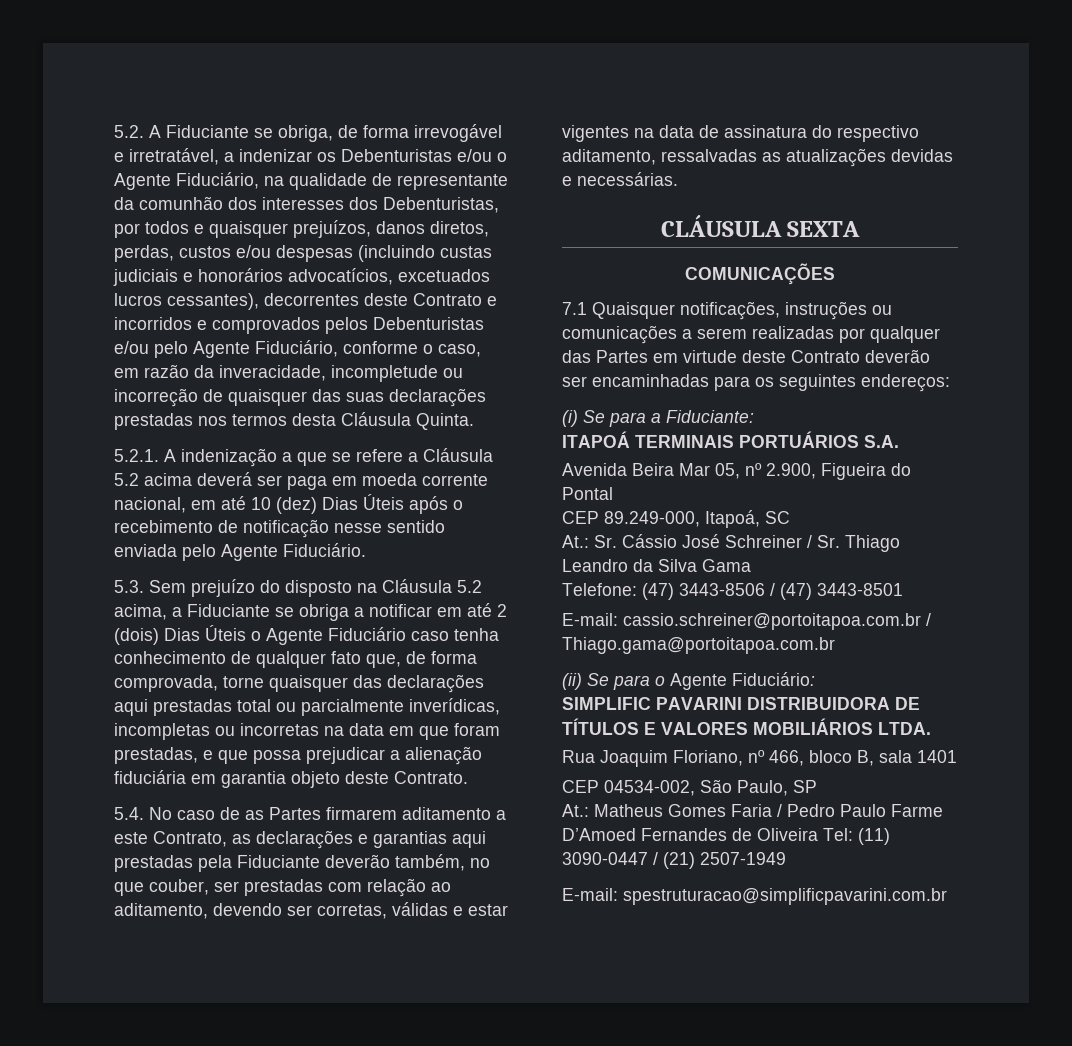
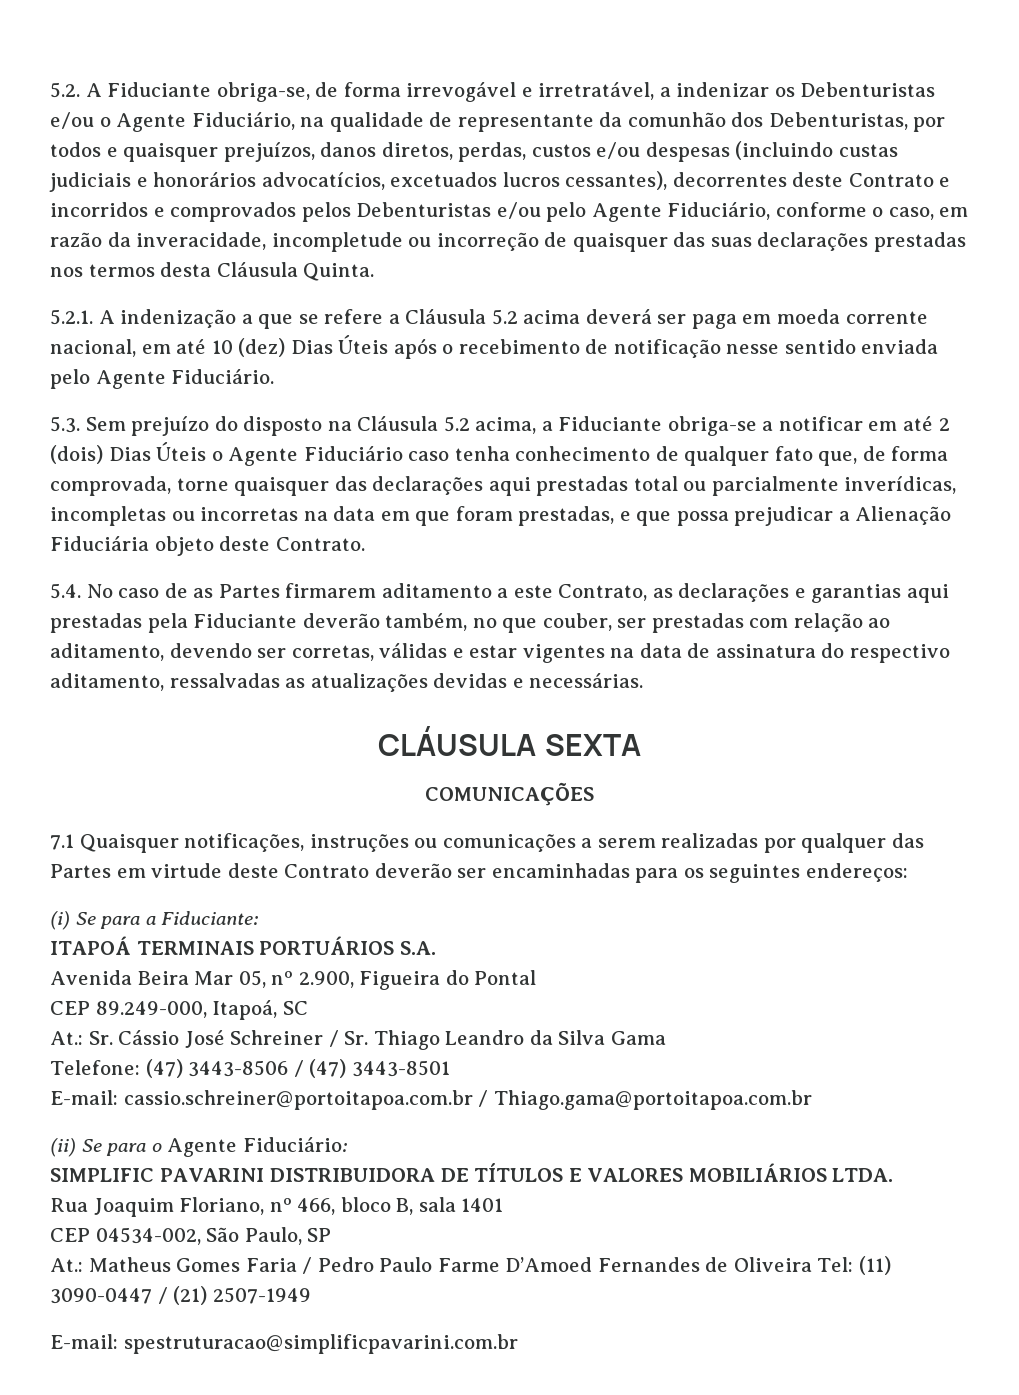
[254,125,333,142] se obriga, -> [216,82,310,102] obriga-se,
[262,197,378,210] interesses dos -> (764, 119) none
[275,604,349,621] se obriga -> [667,416,757,436] obriga-se
[405,746,482,765] [114,770,286,788] alienação fiduciária em garantia -> [855,506,952,525] [50,536,149,551] Alienação Fiduciária

